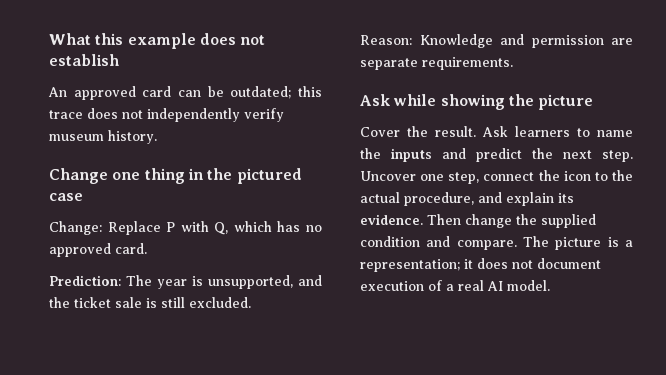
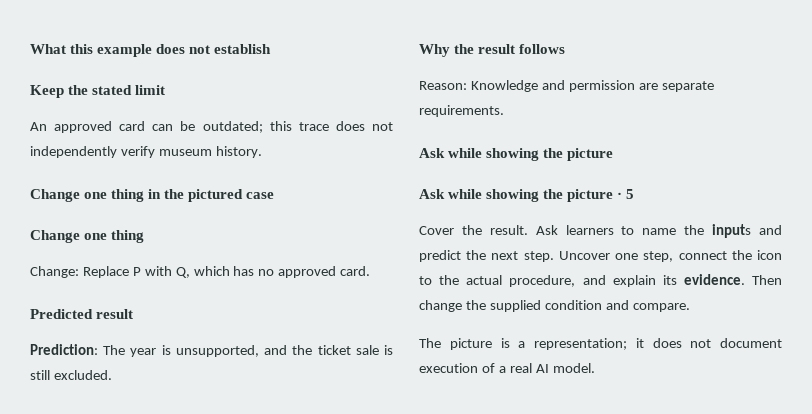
(119, 60) none -> [30,85,166,98] // Keep the stated limit
(83, 197) none -> [30,230,145,243] // Change one thing
(147, 248) none -> [30,309,134,319] // Predicted result
(251, 302) none -> [419,44,566,57] // Why the result follows
(594, 102) none -> [419,189,635,202] // Ask while showing the picture · 5
(517, 245) none -> (690, 307) //

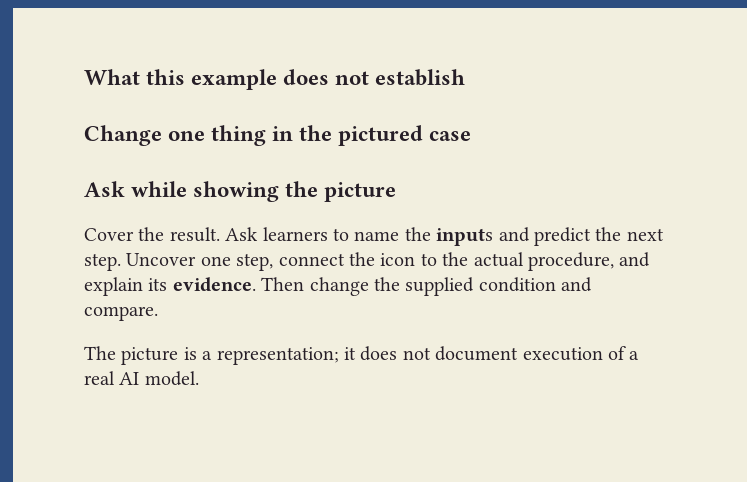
[30,85,166,98] [30,121,393,133] [30,146,262,158] // Keep the stated limit // An approved card can be outdated; this trace does not independently verify museum history. -> (466, 77) none
[30,230,145,243] [30,266,371,278] [30,309,134,319] [30,344,393,357] [30,370,112,380] [419,44,566,57] [419,80,714,92] [419,105,504,117] [419,148,614,161] [419,189,635,202] // Change one thing // Change: Replace P with Q, which has no approved card. // Predicted result // Prediction: The year is unsupported, and the ticket sale is still excluded. // Why the result follows // Reason: Knowledge and permission are separate requirements. // Ask while showing the picture // Ask while showing the picture · 5 -> [84,181,397,202] // Ask while showing the picture

